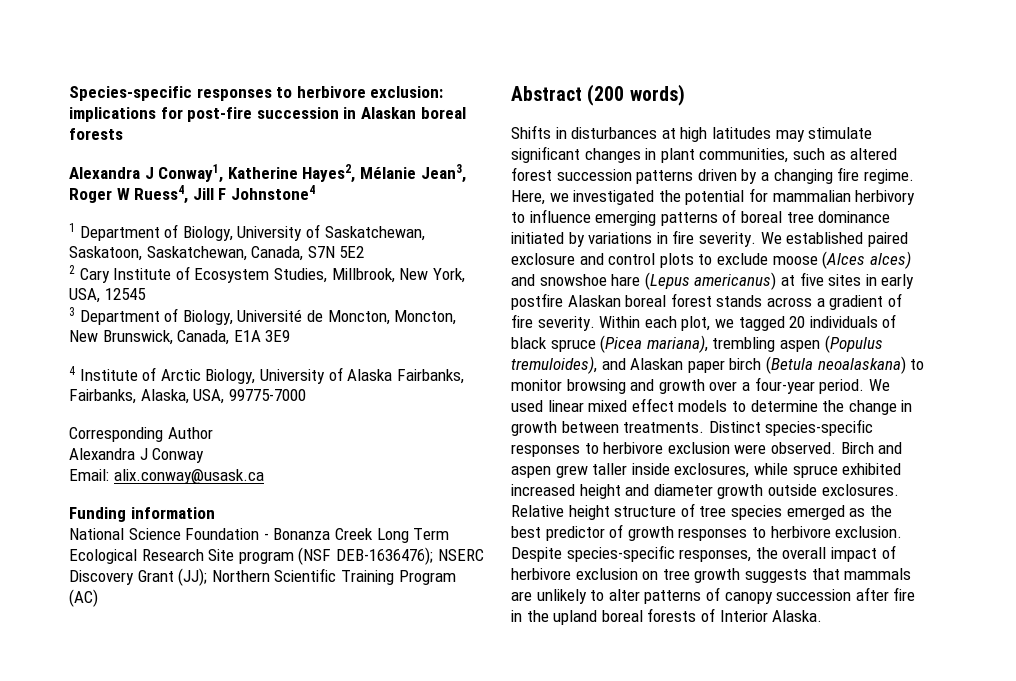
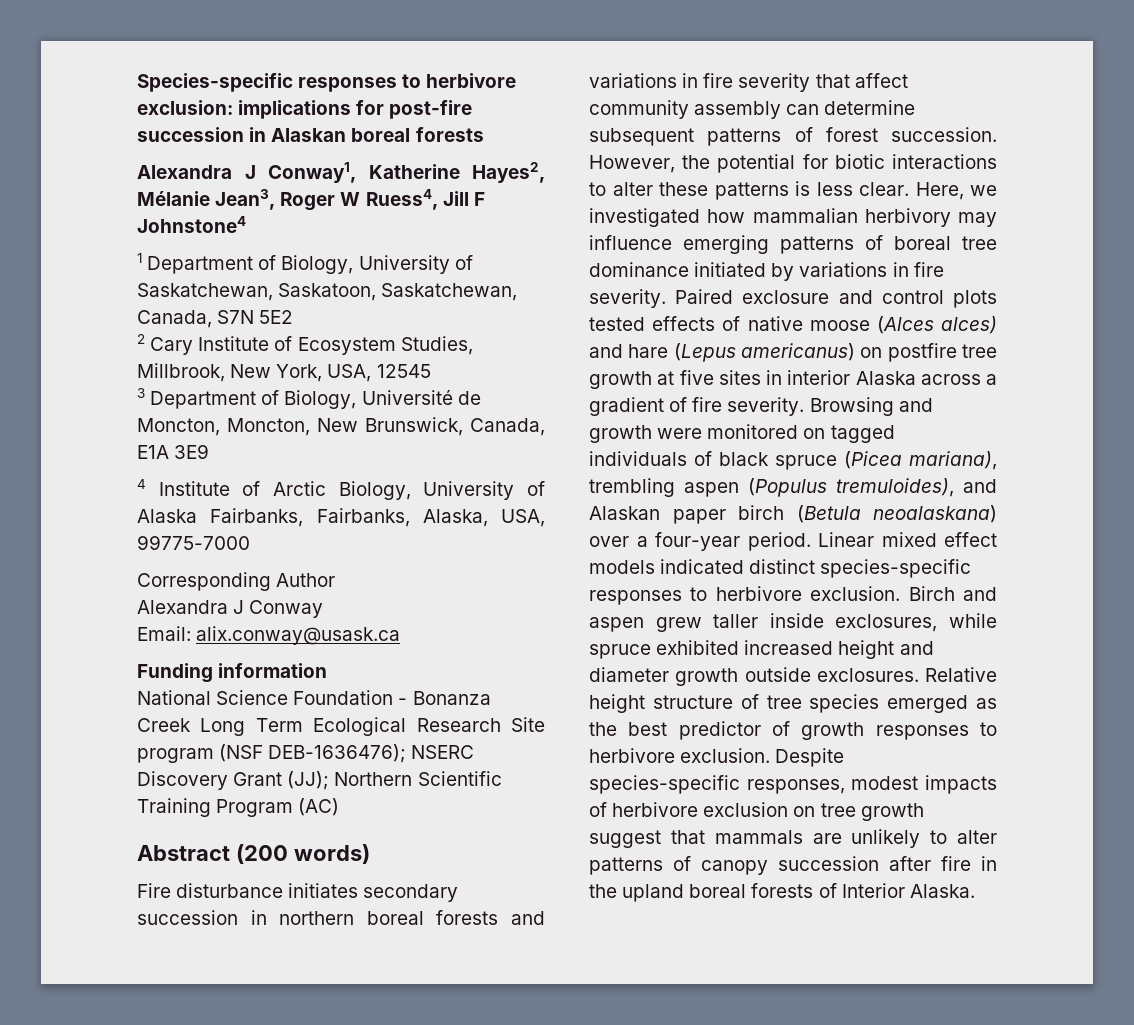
[511,125,873,142] [511,146,898,163] [511,167,914,184] [511,188,768,205] Shifts in disturbances at high latitudes may stimulate significant changes in plant communities, such as altered forest succession patterns driven by a changing fire regime. Here, we investigated the potential for -> [137,883,459,902] [137,910,545,925] [589,73,908,92] [589,100,916,119] [589,127,997,146] [589,154,997,173] [589,181,997,200] [589,208,746,227] Fire disturbance initiates secondary succession in northern boreal forests and variations in fire severity that affect community assembly can determine subsequent patterns of forest succession. However, the potential for biotic interactions to alter these patterns is less clear. Here, we investigated how
[511,212,525,223] to -> [958,212,997,227] may
[760,232,908,247] We established paired -> [675,289,734,304] Paired
[698,253,768,265] to exclude -> [589,316,803,331] tested effects of native
[539,274,607,286] snowshoe -> (623, 351) none
[780,272,915,289] [511,293,763,310] at five sites in early postfire Alaskan boreal forest stands -> [860,343,997,362] [589,370,916,389] on postfire tree growth at five sites in interior Alaska
[599,316,806,331] Within each plot, we tagged 20 -> [809,397,933,416] [589,424,895,443] Browsing and growth were monitored on tagged
[910,359,925,370] [511,377,890,394] [511,398,913,415] [511,421,761,436] to monitor browsing and growth over a four-year period. We used linear mixed effect models to determine the change in growth between treatments. Distinct -> [589,532,997,551] [589,559,816,574] over a four-year period. Linear mixed effect models indicated distinct
[667,442,836,454] exclusion were observed. -> [810,586,901,601] exclusion.
[755,547,877,562] the overall impact -> [851,775,997,794] modest impacts
[744,569,807,583] suggests -> [589,830,661,848] suggest

